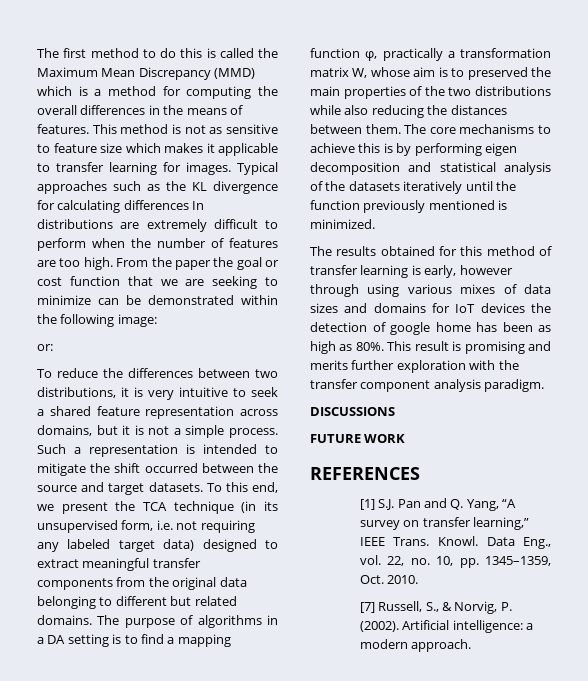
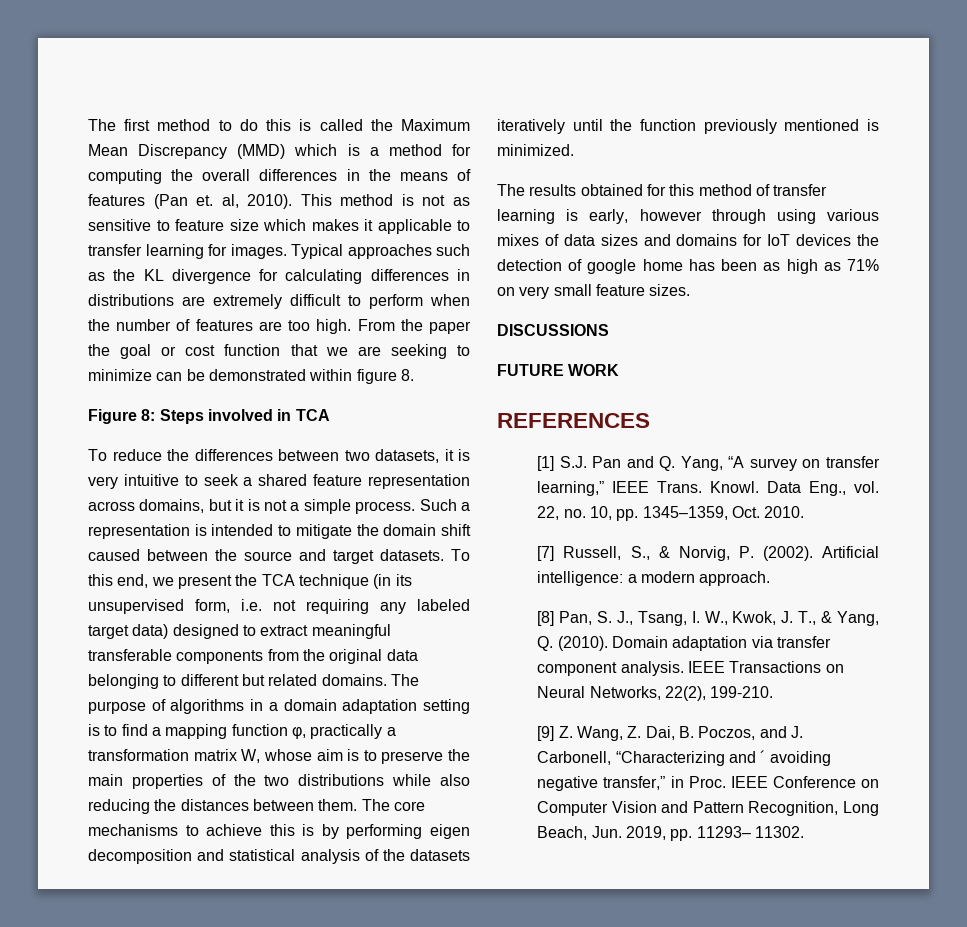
[37,124,89,134] features. -> [88,194,293,209] features (Pan et. al, 2010).
[192,201,205,210] In -> [457,269,470,281] in
[37,314,157,327] [37,344,53,351] the following image: // or: -> [356,369,414,384] [88,409,330,424] figure 8. // Figure 8: Steps involved in TCA
[37,387,116,398] distributions, -> [375,449,439,463] datasets,
[114,463,198,473] shift occurred -> [383,524,472,536] [88,549,140,561] domain shift caused
[152,558,201,568] transfer -> [88,649,172,661] transferable
[47,635,66,644] DA -> [283,699,418,714] domain adaptation
[467,67,528,80] preserved -> [381,751,444,764] preserve
[355,341,551,354] [310,360,519,373] [310,379,545,392] 80%. This result is promising and merits further exploration with the transfer component analysis paradigm. -> [847,259,879,271] [497,284,691,299] 71% on very small feature sizes.
(472, 645) none -> [537,611,880,626] [537,636,831,651] [537,661,844,676] [537,686,774,701] [537,726,803,741] [537,750,831,766] [537,776,879,791] [537,801,879,816] [537,826,804,841] // [8] Pan, S. J., Tsang, I. W., Kwok, J. T., & Yang, Q. (2010). Domain adaptation via transfer component analysis. IEEE Transactions on Neural Networks, 22(2), 199-210. // [9] Z. Wang, Z. Dai, B. Poczos, and J. Carbonell, “Characterizing and ´ avoiding negative transfer,” in Proc. IEEE Conference on Computer Vision and Pattern Recognition, Long Beach, Jun. 2019, pp. 11293– 11302.

